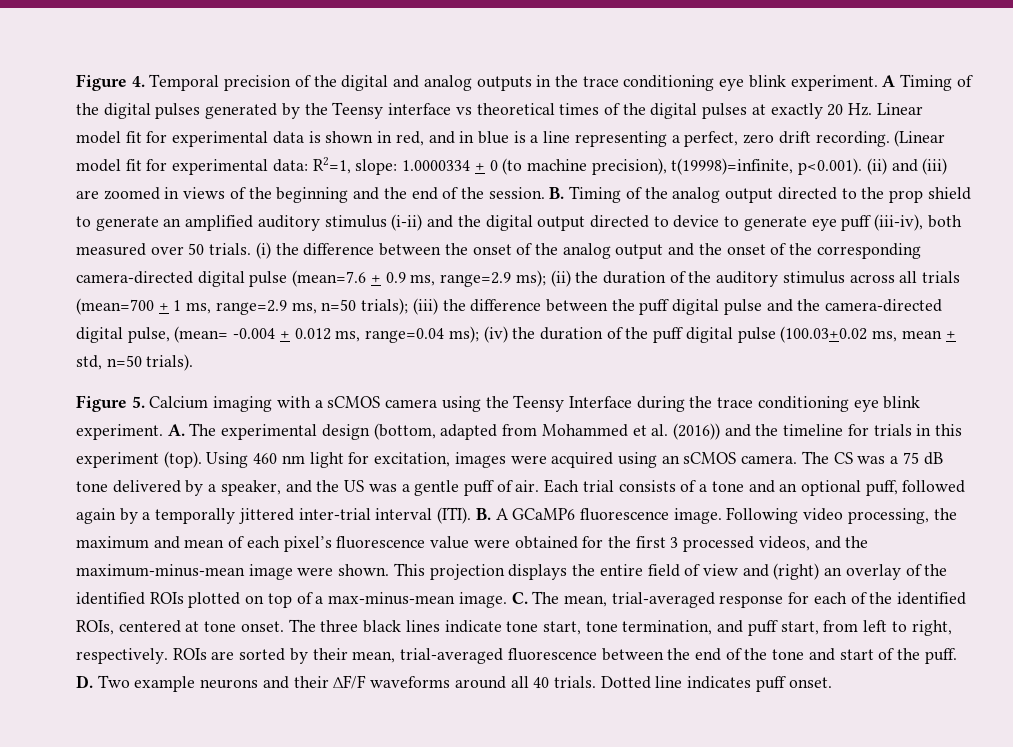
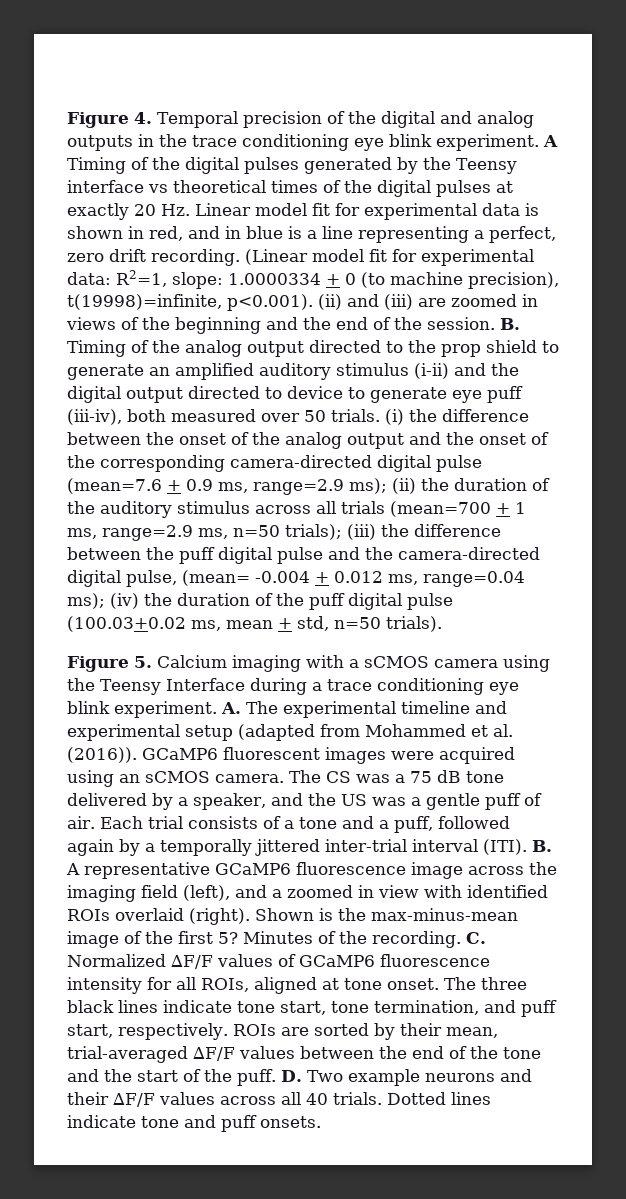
[689,396,713,408] the -> [311,682,322,691] a
[321,423,963,440] [76,451,451,468] design (bottom, adapted from Mohammed et al. (2016)) and the timeline for trials in this experiment (top). Using 460 nm light for excitation, -> [401,701,507,714] [67,724,513,741] [67,747,320,763] timeline and experimental setup (adapted from Mohammed et al. (2016)). GCaMP6 fluorescent
[779,480,861,496] an optional -> [378,820,389,829] a
[512,507,957,524] [76,536,869,552] [76,563,948,580] [76,591,967,608] [76,620,181,635] GCaMP6 fluorescence image. Following video processing, the maximum and mean of each pixel’s fluorescence value were obtained for the first 3 processed videos, and the maximum-minus-mean image were shown. This projection displays the entire field of view and (right) an overlay of the identified ROIs plotted on top of a max-minus-mean image. C. The mean, trial-averaged response for each of the identified ROIs, centered -> [84,862,557,879] [67,885,548,902] [67,908,518,925] [67,931,486,948] [67,954,490,969] [67,977,317,994] representative GCaMP6 fluorescence image across the imaging field (left), and a zoomed in view with identified ROIs overlaid (right). Shown is the max-minus-mean image of the first 5? Minutes of the recording. C. Normalized ∆F/F values of GCaMP6 fluorescence intensity for all ROIs, aligned
[823,620,952,636] from left to right, -> (113, 1031) none
[507,648,597,661] fluorescence -> [193,1046,295,1061] ∆F/F values
(835, 654) none -> [104,1069,132,1082] the
[370,676,506,689] waveforms around -> [159,1092,276,1105] values across
[655,676,832,692] line indicates puff onset. -> [451,1092,491,1105] [67,1115,321,1132] lines indicate tone and puff onsets.

